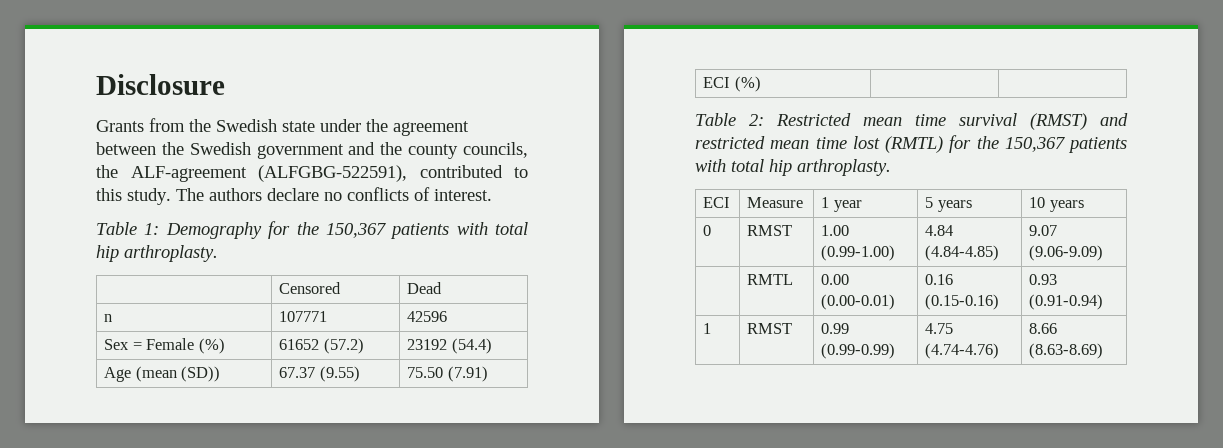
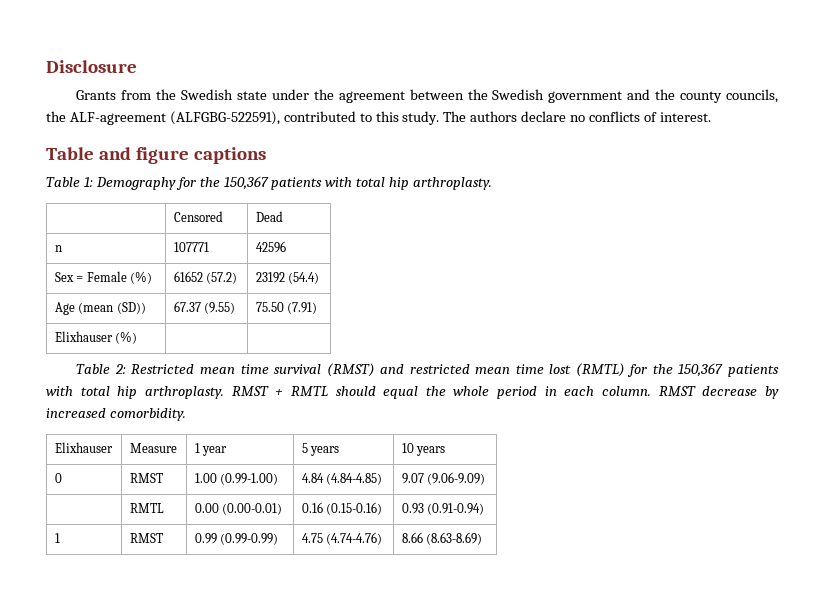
(492, 195) none -> [46,147,266,164] // Table and figure captions
[703,77,731,88] ECI -> [54,331,113,342] Elixhauser
[703,197,731,208] // ECI -> [231,386,779,399] [46,408,186,421] [54,442,113,453] RMST + RMTL should equal the whole period in each column. RMST decrease by increased comorbidity. // Elixhauser

